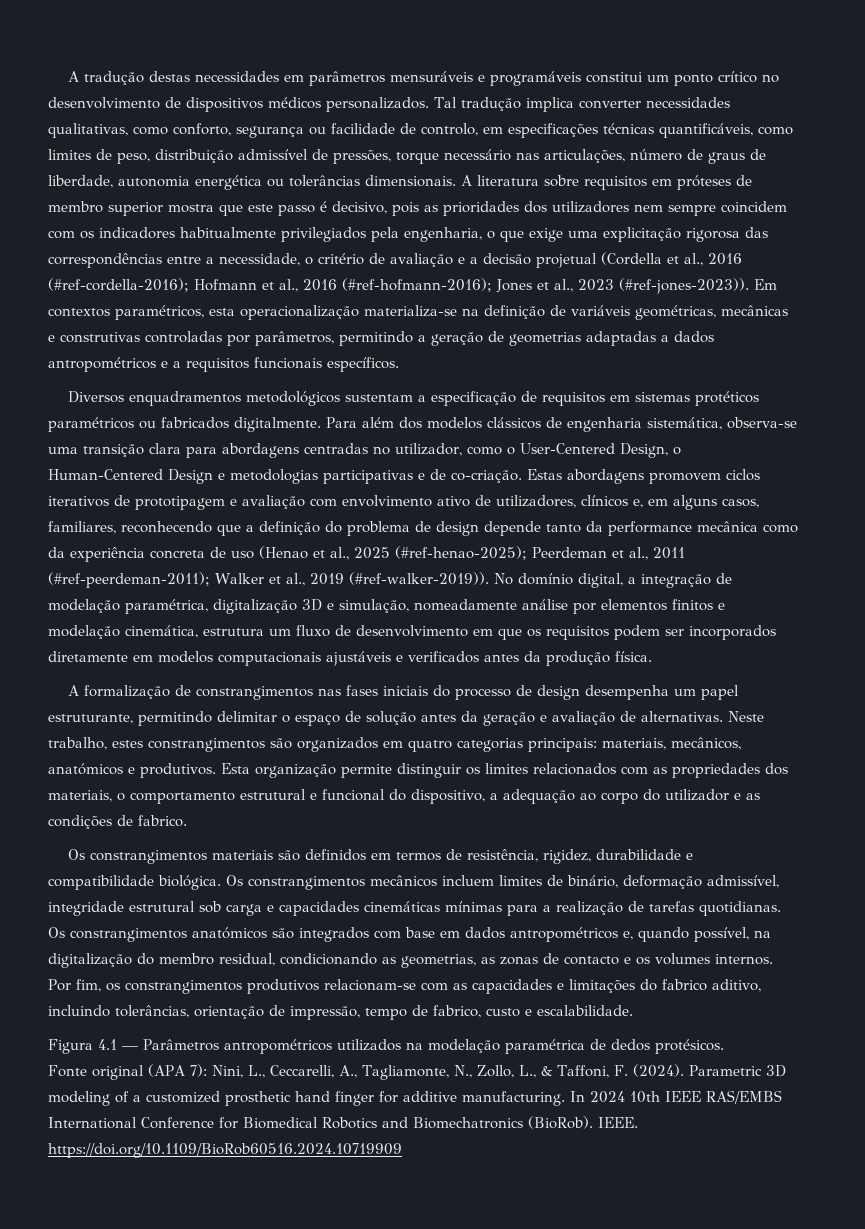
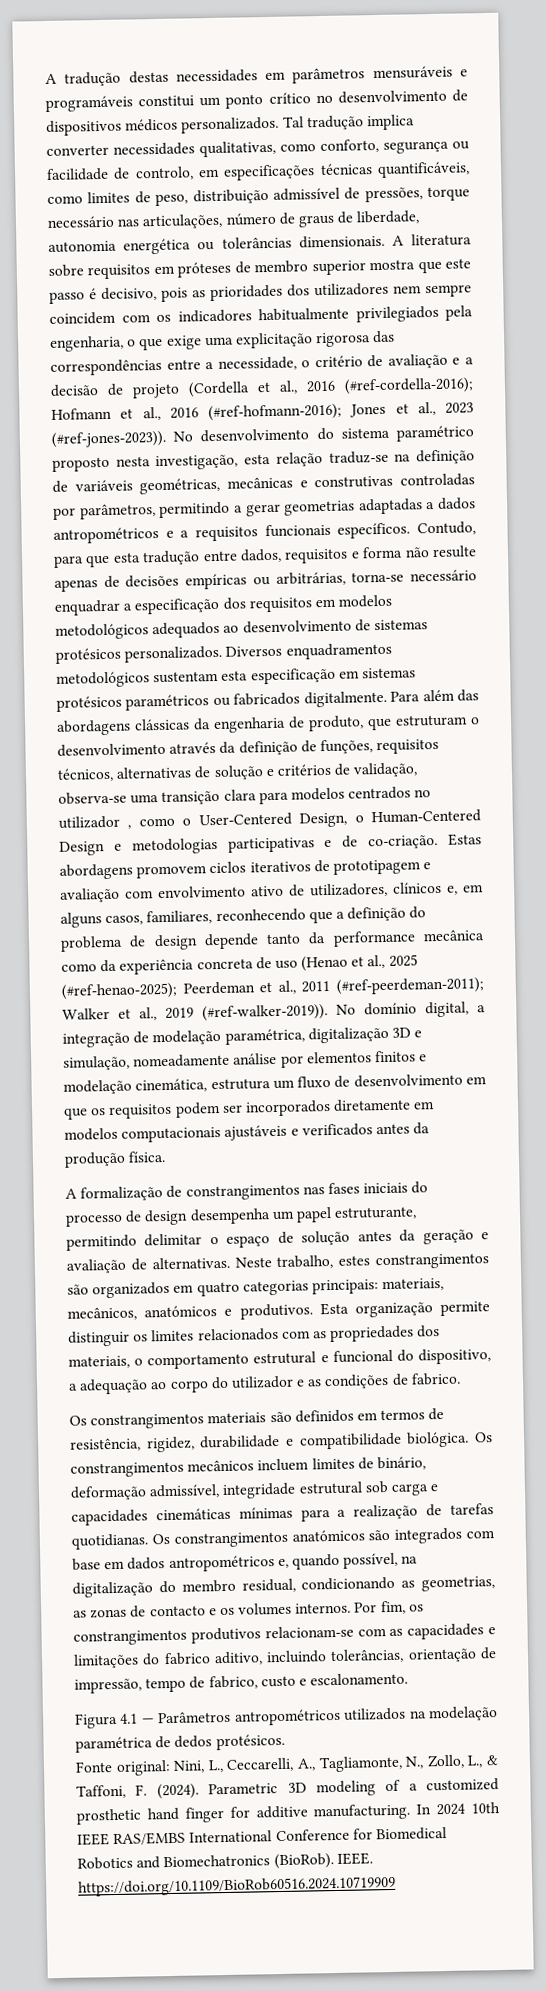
[536,253,597,268] projetual -> [107,383,180,399] de projeto
[754,279,777,290] [48,305,457,320] Em contextos paramétricos, esta operacionalização materializa-se -> [173,425,474,443] [52,450,389,472] No desenvolvimento do sistema paramétrico proposto nesta investigação, esta relação traduz-se
[431,331,504,346] geração de -> [245,503,281,517] gerar
[67,391,605,406] // Diversos enquadramentos metodológicos sustentam a especificação de requisitos -> [417,521,476,536] [53,545,477,568] [54,569,477,592] [54,594,393,616] [55,619,428,640] [55,642,392,664] [56,667,336,688] Contudo, para que esta tradução entre dados, requisitos e forma não resulte apenas de decisões empíricas ou arbitrárias, torna-se necessário enquadrar a especificação dos requisitos em modelos metodológicos adequados ao desenvolvimento de sistemas protésicos personalizados. Diversos enquadramentos metodológicos sustentam esta especificação
[694,391,759,406] protéticos -> [56,695,122,712] protésicos
[399,417,722,432] dos modelos clássicos de engenharia sistemática, -> [457,689,479,702] [56,714,480,736] [57,738,440,757] [57,762,419,782] das abordagens clássicas da engenharia de produto, que estruturam o desenvolvimento através da definição de funções, requisitos técnicos, alternativas de solução e critérios de validação,
[222,443,462,458] abordagens centradas no utilizador, -> [290,786,432,801] [58,815,132,829] modelos centrados no utilizador ,
[537,1005,633,1016] escalabilidade. -> [310,1672,409,1686] escalonamento.
[92,1064,207,1080] original (APA 7): -> [115,1759,171,1776] original:

